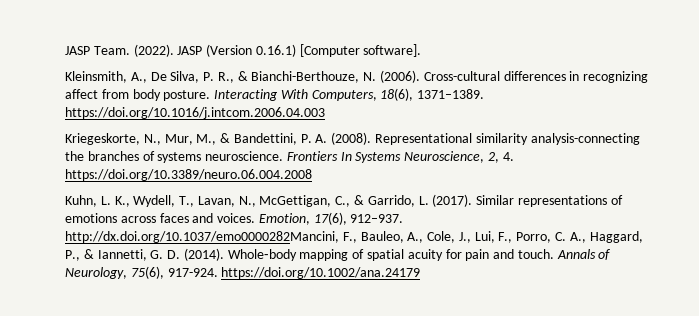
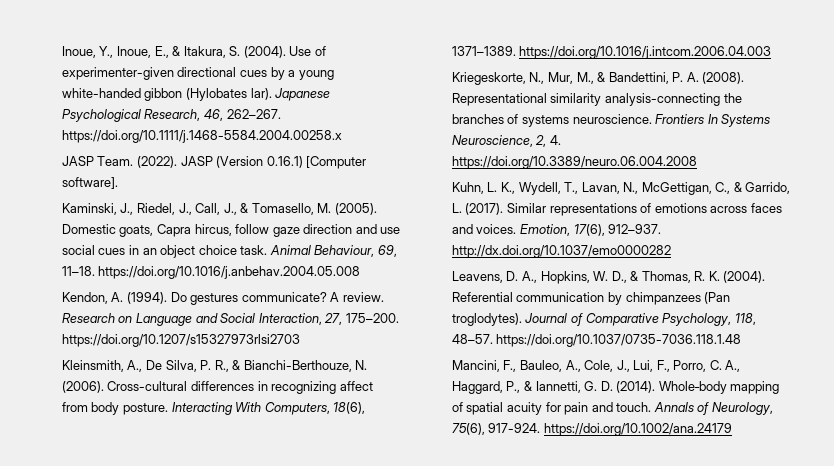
(64, 50) none -> [61,46,326,58] [61,67,334,80] [61,88,331,101] [61,109,281,122] [61,130,342,143] Inoue, Y., Inoue, E., & Itakura, S. (2004). Use of experimenter-given directional cues by a young white-handed gibbon (Hylobates lar). Japanese Psychological Research, 46, 262–267. https://doi.org/10.1111/j.1468-5584.2004.00258.x //
(422, 50) none -> [61,203,377,215] [61,224,401,237] [61,245,397,258] [61,266,361,279] [61,292,384,305] [61,313,399,326] [61,334,300,347] // Kaminski, J., Riedel, J., Call, J., & Tomasello, M. (2005). Domestic goats, Capra hircus, follow gaze direction and use social cues in an object choice task. Animal Behaviour, 69, 11–18. https://doi.org/10.1016/j.anbehav.2004.05.008 // Kendon, A. (1994). Do gestures communicate? A review. Research on Language and Social Interaction, 27, 175–200. https://doi.org/10.1207/s15327973rlsi2703
[64,231,339,243] http://dx.doi.org/10.1037/emo0000282Mancini, -> [451,245,671,258] [451,271,766,284] [451,292,731,305] [451,313,756,326] [451,334,742,347] [451,360,500,372] http://dx.doi.org/10.1037/emo0000282 // Leavens, D. A., Hopkins, W. D., & Thomas, R. K. (2004). Referential communication by chimpanzees (Pan troglodytes). Journal of Comparative Psychology, 118, 48–57. https://doi.org/10.1037/0735-7036.118.1.48 // Mancini,

